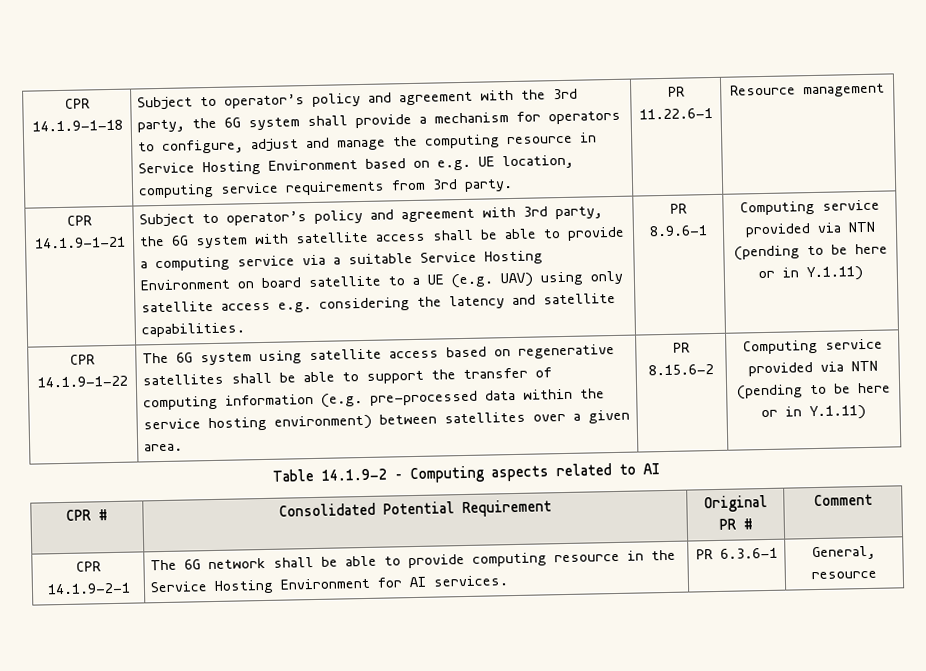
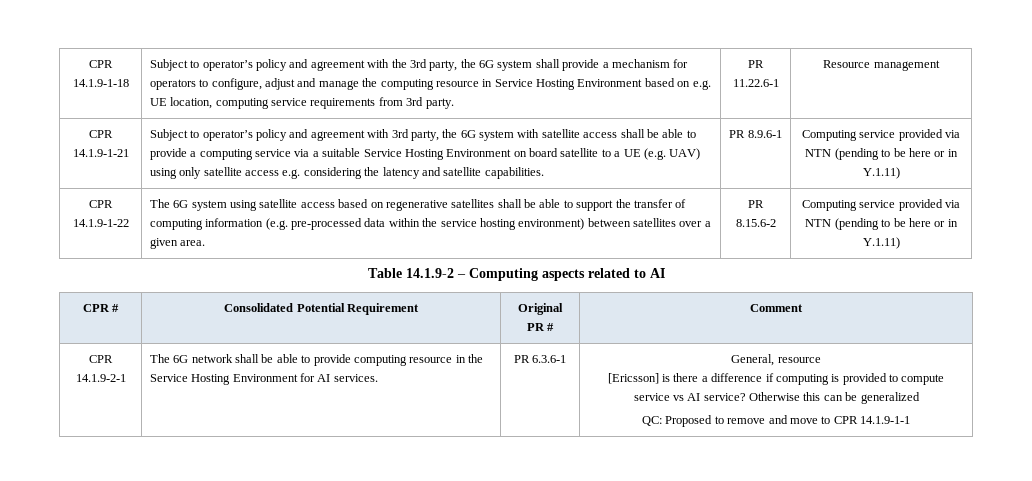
(877, 575) none -> [607,373,945,385] [633,392,920,404] [642,415,910,427] // [Ericsson] is there a difference if computing is provided to compute service vs AI service? Otherwise this can be generalized // QC: Proposed to remove and move to CPR 14.1.9-1-1

